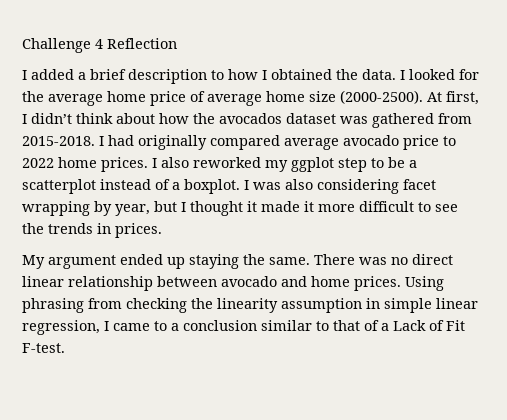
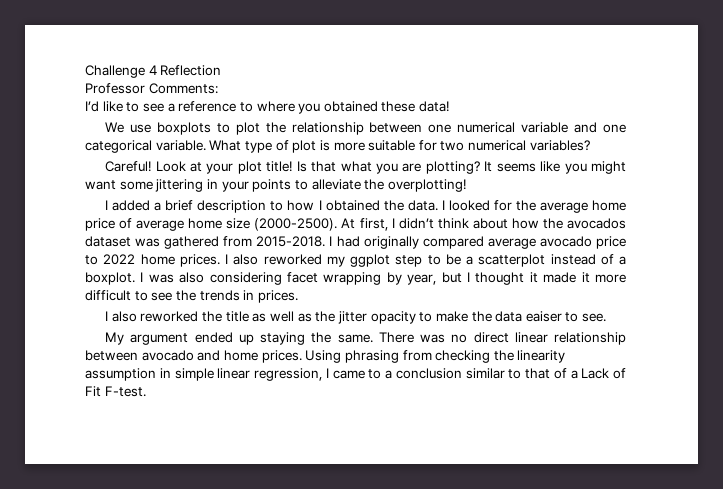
(177, 43) none -> [85,83,218,94] [85,101,450,114] [105,122,626,135] [85,140,590,153] [105,161,627,174] [85,179,466,192] // Professor Comments: // I’d like to see a reference to where you obtained these data! // We use boxplots to plot the relationship between one numerical variable and one categorical variable. What type of plot is more suitable for two numerical variables? // Careful! Look at your plot title! Is that what you are plotting? It seems like you might want some jittering in your points to alleviate the overplotting!
(162, 230) none -> [105,311,607,324] // I also reworked the title as well as the jitter opacity to make the data eaiser to see.

